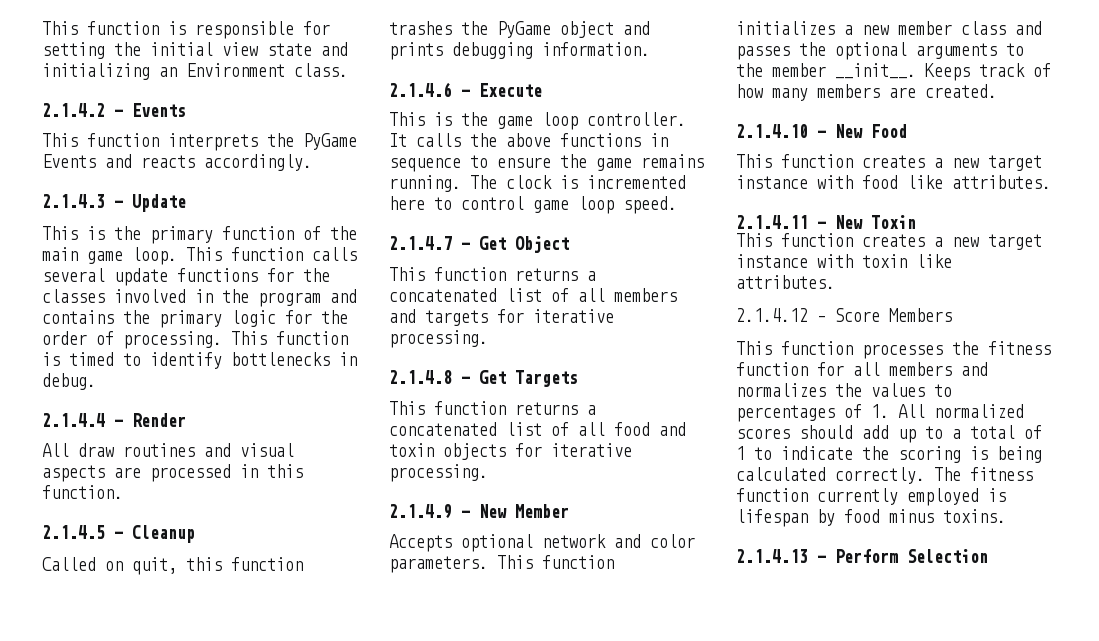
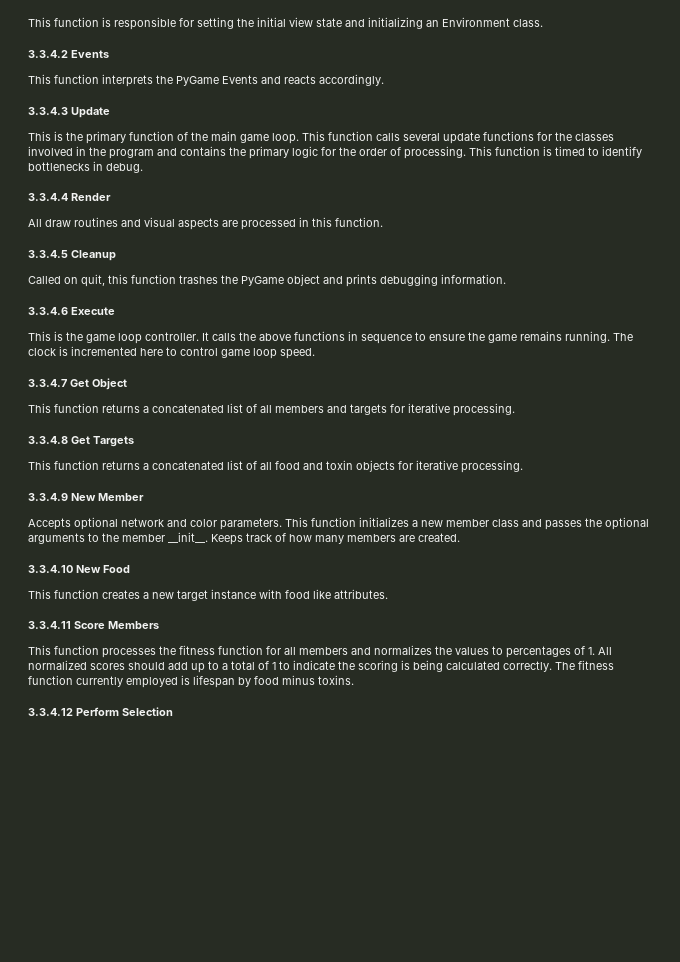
[42,103,123,117] 2.1.4.2 – -> [28,50,68,58] 3.3.4.2
[42,194,123,208] 2.1.4.3 – -> [28,107,68,115] 3.3.4.3
[42,413,123,427] 2.1.4.4 – -> [28,193,68,201] 3.3.4.4
[42,525,123,539] 2.1.4.5 – -> [28,250,68,258] 3.3.4.5
[389,82,470,97] 2.1.4.6 – -> [28,307,68,315] 3.3.4.6
[389,236,470,250] 2.1.4.7 – -> [28,379,67,387] 3.3.4.7
[389,370,470,384] 2.1.4.8 – -> [28,436,68,444] 3.3.4.8
[389,504,470,519] 2.1.4.9 – -> [28,493,68,501] 3.3.4.9
[736,124,826,138] 2.1.4.10 - -> [28,565,73,573] 3.3.4.10
[736,215,916,229] [736,233,1042,250] [736,254,952,268] [736,275,835,289] [736,308,826,322] 2.1.4.11 – New Toxin // This function creates a new target instance with toxin like attributes. // 2.1.4.12 – -> [28,621,71,629] 3.3.4.11
[736,549,826,563] 2.1.4.13 – -> [28,708,73,716] 3.3.4.12

